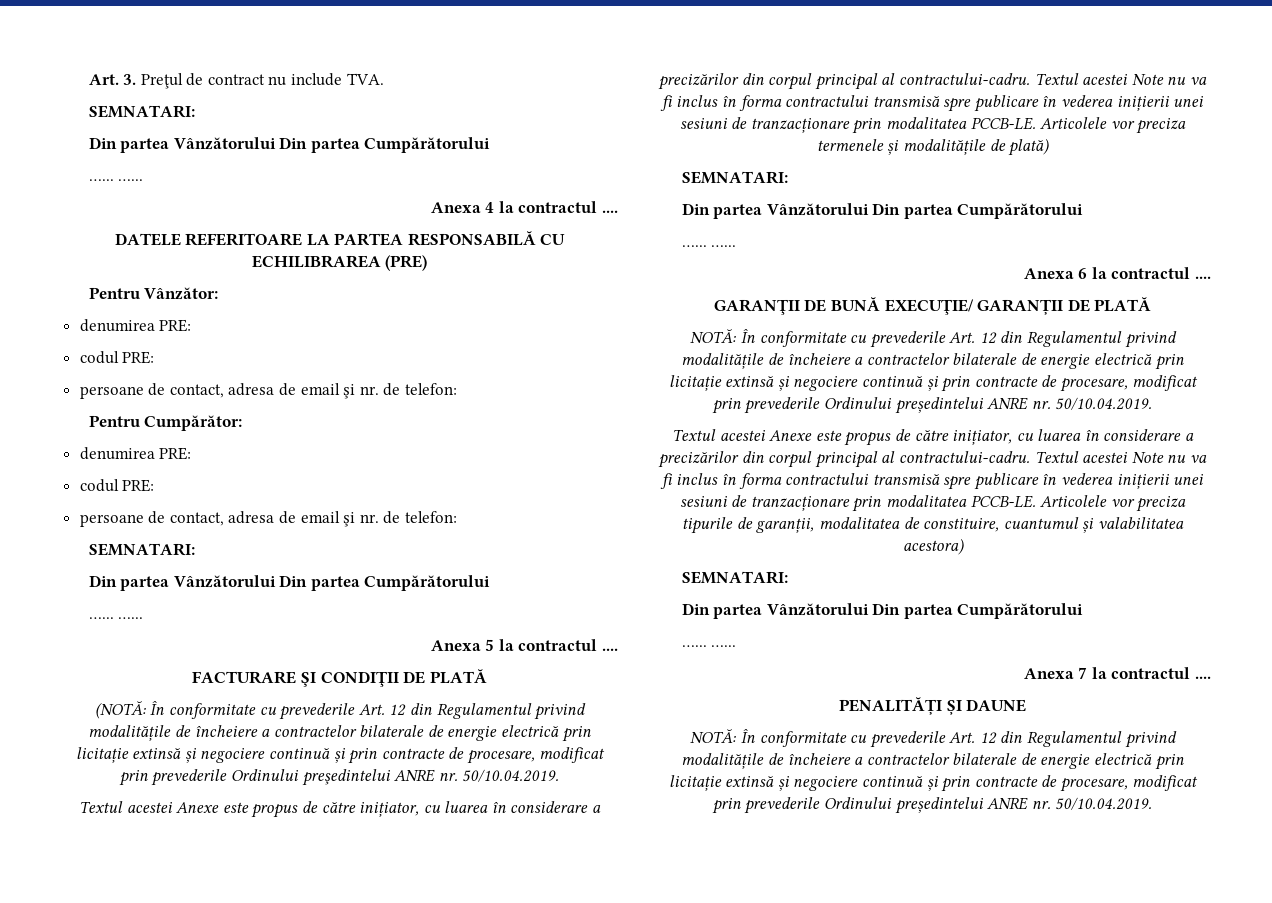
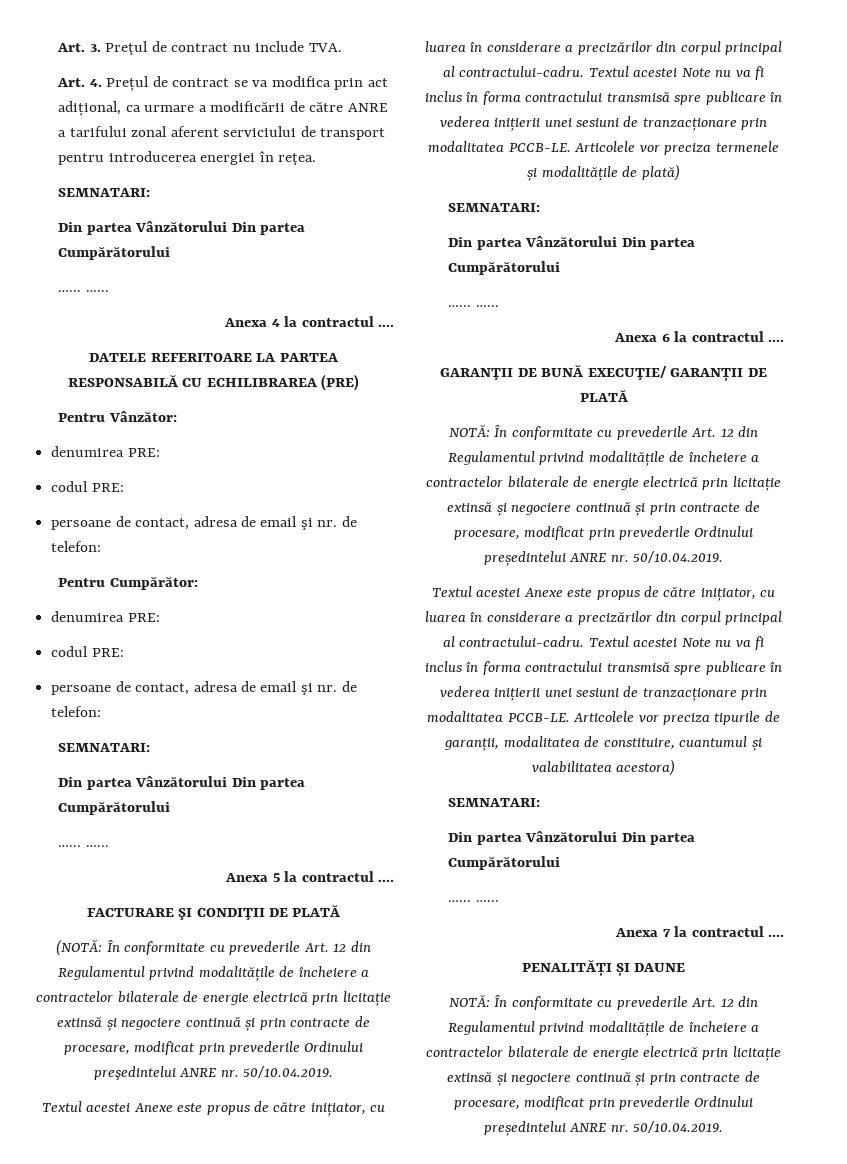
(384, 79) none -> [57,76,388,91] [58,101,388,116] [58,126,386,140] [58,151,317,165] // Art. 4. Prețul de contract se va modifica prin act adițional, ca urmare a modificării de către ANRE a tarifului zonal aferent serviciului de transport pentru introducerea energiei în reţea.

